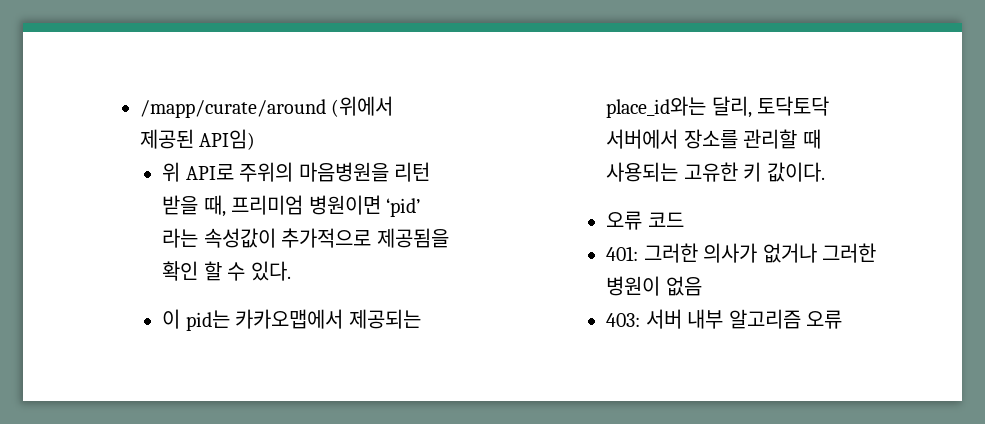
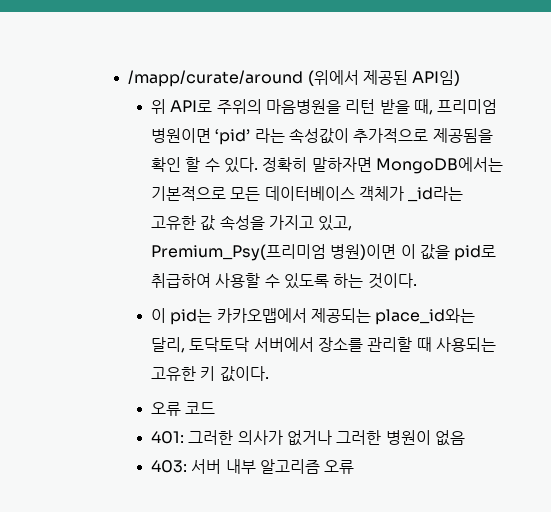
(291, 271) none -> [262,157,503,174] [151,186,464,202] [151,215,353,231] [151,244,497,261] [151,273,417,289] 정확히 말하자면 MongoDB에서는 기본적으로 모든 데이터베이스 객체가 _id라는 고유한 값 속성을 가지고 있고, Premium_Psy(프리미엄 병원)이면 이 값을 pid로 취급하여 사용할 수 있도록 하는 것이다.

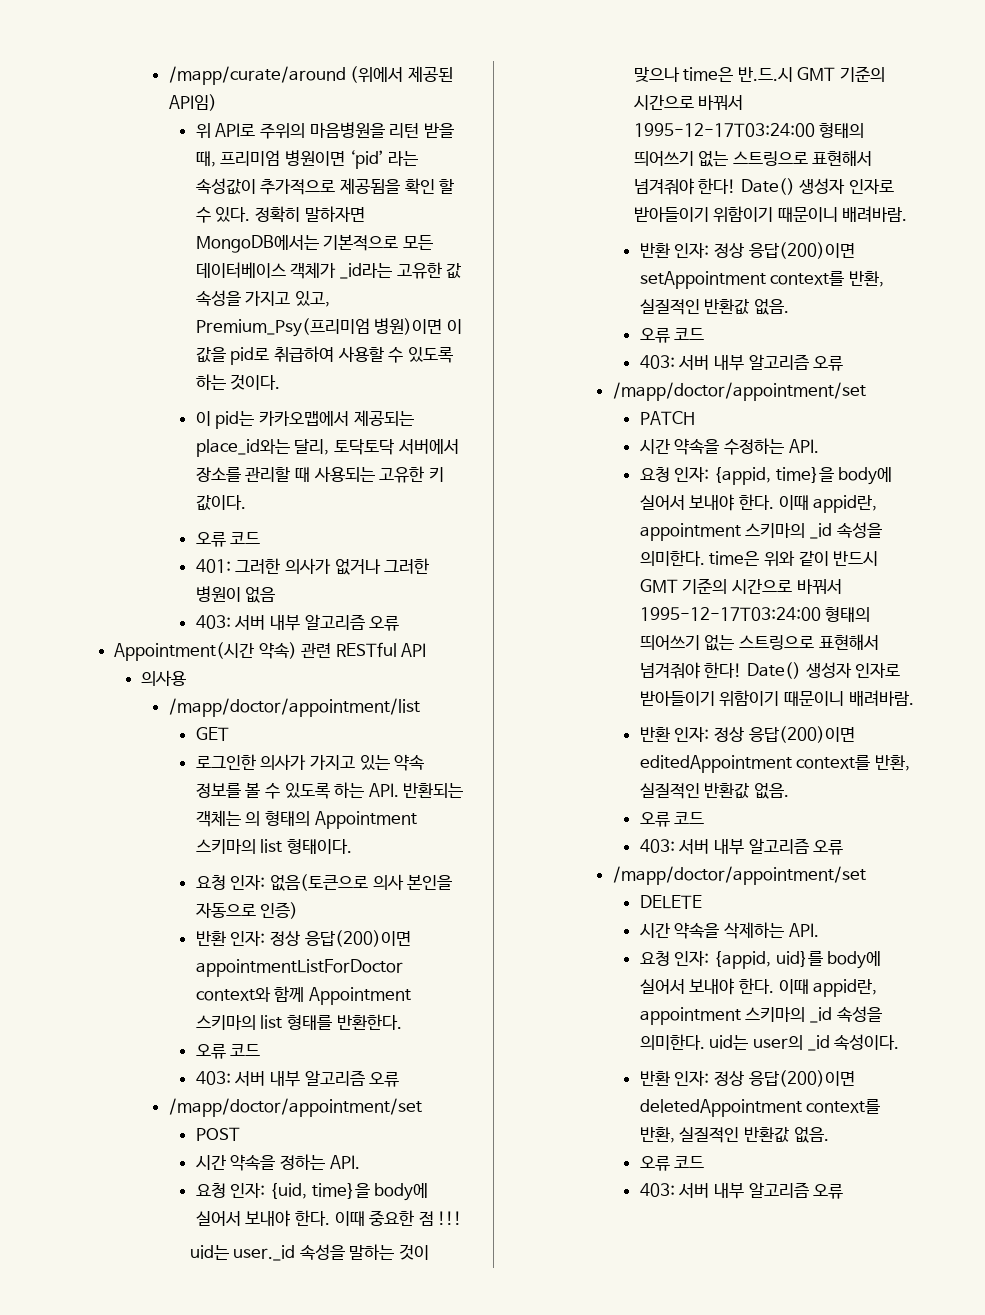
(355, 467) none -> [113,642,427,661] [141,670,187,686] [168,698,420,717] [195,727,229,741] [195,754,425,771] [195,782,464,799] [195,810,417,829] [195,839,352,854] [195,874,453,891] [195,902,299,919] [195,930,411,947] [195,959,403,977] [195,986,411,1005] [195,1014,402,1030] [195,1044,261,1059] [195,1070,400,1087] [168,1098,422,1117] [195,1127,240,1141] [195,1154,360,1171] [195,1183,429,1201] [195,1210,463,1227] [189,1244,429,1261] [633,66,885,82] [633,95,744,110] [633,123,865,138] [633,150,873,167] [633,178,894,195] [633,206,908,223] [639,242,855,259] [639,271,884,289] [639,299,789,315] [639,328,705,343] [639,354,844,371] [612,382,866,401] [639,411,695,425] [639,438,819,455] [639,467,893,485] [639,494,878,513] [639,522,882,541] [639,550,879,567] [639,578,842,594] [639,607,871,622] [639,634,879,651] [639,662,901,679] [639,690,914,707] [639,726,855,743] [639,755,910,773] [639,783,789,799] [639,812,705,827] [639,838,844,855] [612,866,866,885] [639,895,702,909] [639,922,819,939] [639,951,882,969] [639,978,878,997] [639,1006,882,1025] [639,1034,900,1051] [639,1070,855,1087] [639,1099,881,1117] [639,1127,829,1143] [639,1156,705,1171] [639,1182,844,1199] // Appointment(시간 약속) 관련 RESTful API // 의사용 // /mapp/doctor/appointment/list // GET // 로그인한 의사가 가지고 있는 약속 정보를 볼 수 있도록 하는 API. 반환되는 객체는 의 형태의 Appointment 스키마의 list 형태이다. // 요청 인자: 없음(토큰으로 의사 본인을 자동으로 인증) // 반환 인자: 정상 응답(200)이면 appointmentListForDoctor context와 함께 Appointment 스키마의 list 형태를 반환한다. // 오류 코드 // 403: 서버 내부 알고리즘 오류 // /mapp/doctor/appointment/set // POST // 시간 약속을 정하는 API. // 요청 인자: {uid, time}을 body에 실어서 보내야 한다. 이때 중요한 점 !!! // uid는 user._id 속성을 말하는 것이 맞으나 time은 반.드.시 GMT 기준의 시간으로 바꿔서 1995-12-17T03:24:00 형태의 띄어쓰기 없는 스트링으로 표현해서 넘겨줘야 한다! Date() 생성자 인자로 받아들이기 위함이기 때문이니 배려바람. // 반환 인자: 정상 응답(200)이면 setAppointment context를 반환, 실질적인 반환값 없음. // 오류 코드 // 403: 서버 내부 알고리즘 오류 // /mapp/doctor/appointment/set // PATCH // 시간 약속을 수정하는 API. // 요청 인자: {appid, time}을 body에 실어서 보내야 한다. 이때 appid란, appointment 스키마의 _id 속성을 의미한다. time은 위와 같이 반드시 GMT 기준의 시간으로 바꿔서 1995-12-17T03:24:00 형태의 띄어쓰기 없는 스트링으로 표현해서 넘겨줘야 한다! Date() 생성자 인자로 받아들이기 위함이기 때문이니 배려바람. // 반환 인자: 정상 응답(200)이면 editedAppointment context를 반환, 실질적인 반환값 없음. // 오류 코드 // 403: 서버 내부 알고리즘 오류 // /mapp/doctor/appointment/set // DELETE // 시간 약속을 삭제하는 API. // 요청 인자: {appid, uid}를 body에 실어서 보내야 한다. 이때 appid란, appointment 스키마의 _id 속성을 의미한다. uid는 user의 _id 속성이다. // 반환 인자: 정상 응답(200)이면 deletedAppointment context를 반환, 실질적인 반환값 없음. // 오류 코드 // 403: 서버 내부 알고리즘 오류

